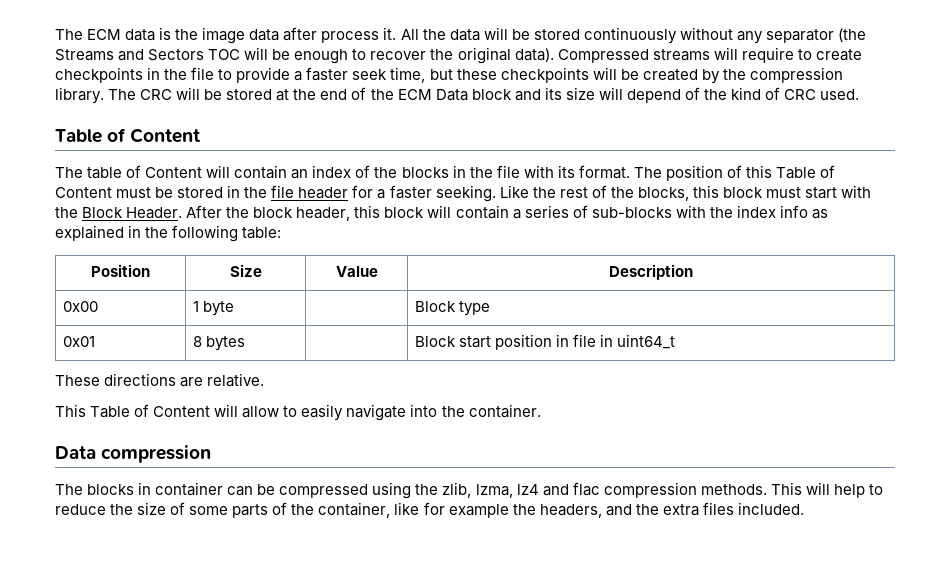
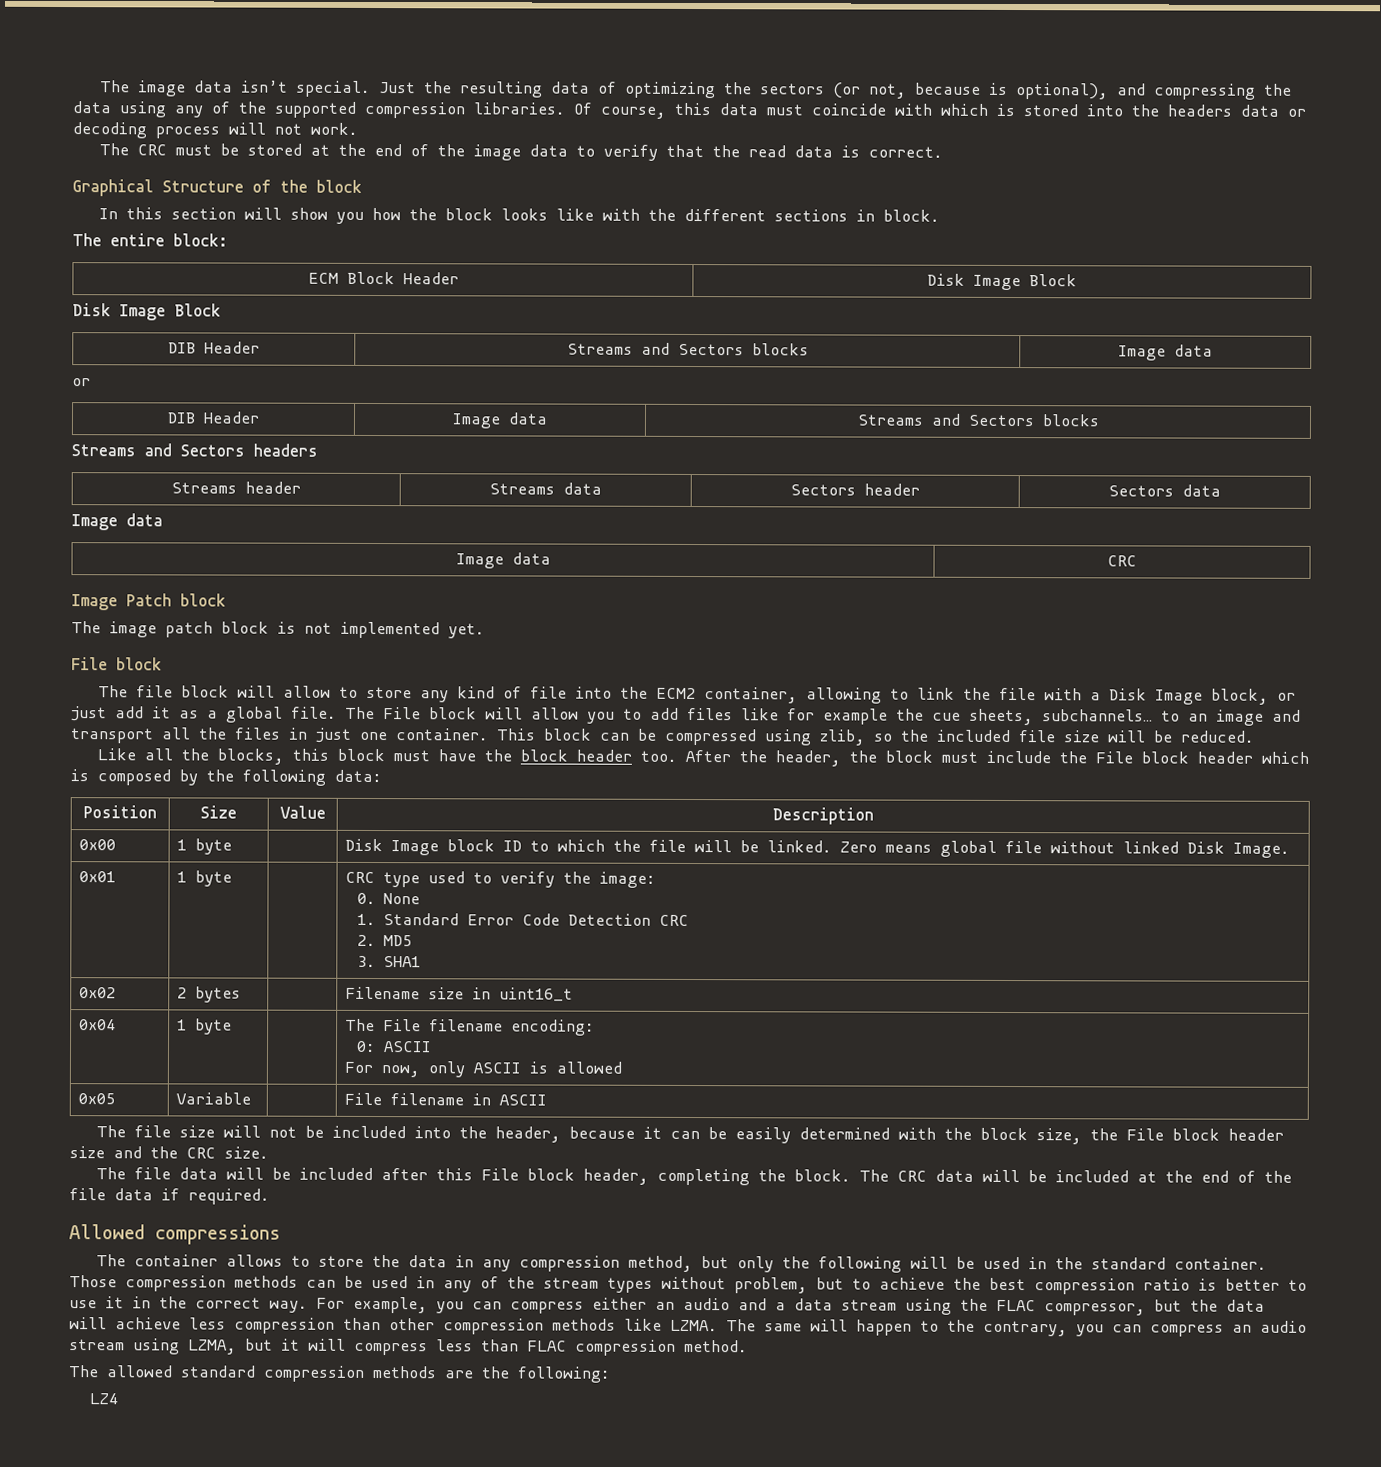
[55,27,866,44] [55,47,862,64] [55,67,843,84] [55,87,201,104] The ECM data is the image data after process it. All the data will be stored continuously without any separator (the Streams and Sectors TOC will be enough to recover the original data). Compressed streams will require to create checkpoints in the file to provide a faster seek time, but these checkpoints will be created by the compression library. The CRC will -> [99,80,1292,100] [72,101,1306,119] [72,122,358,139] [98,143,212,156] The image data isn’t special. Just the resulting data of optimizing the sectors (or not, because is optional), and compressing the data using any of the supported compression libraries. Of course, this data must coincide with which is stored into the headers data or decoding process will not work. // The CRC must
[397,87,860,103] [55,128,201,143] [55,165,836,181] [55,185,607,202] ECM Data block and its size will depend of the kind of CRC used. // Table of Content // The table of Content will contain an index of the blocks in the file with its format. The position of this Table of Content must be stored in the file header for a faster seeking. Like the rest of -> [472,144,943,161] [72,179,362,197] [98,207,940,224] [72,233,228,247] [307,271,459,285] [927,273,1077,291] [72,303,221,321] [168,341,260,354] [566,342,809,356] [1118,344,1213,361] [72,378,91,387] [167,411,260,424] [452,412,548,429] [856,413,1100,427] [71,443,318,457] [171,481,301,494] [489,482,602,495] [790,483,920,496] [1108,484,1221,497] [71,513,163,531] [455,552,551,569] [1107,555,1137,567] [71,593,226,611] [71,621,485,639] [71,657,162,671] [97,685,1296,705] [71,706,1301,726] [70,727,1255,746] [96,748,173,761] image data to verify that the read data is correct. // Graphical Structure of the block // In this section will show you how the block looks like with the different sections in block. // The entire block: // ECM Block Header | Disk Image Block // Disk Image Block // DIB Header | Streams and Sectors blocks | Image data // or // DIB Header | Image data | Streams and Sectors blocks // Streams and Sectors headers // Streams header | Streams data | Sectors header | Sectors data // Image data // Image data | CRC // Image Patch block // The image patch block is not implemented yet. // File block // The file block will allow to store any kind of file into the ECM2 container, allowing to link the file with a Disk Image block, or just add it as a global file. The File block will allow you to add files like for example the cue sheets, subchannels… to an image and transport all the files in just one container. This block can be compressed using zlib, so the included file size will be reduced. // Like all
[805,185,872,199] [55,205,828,221] [55,225,282,242] start with the Block Header. After the block header, this block will contain a series of sub-blocks with the index info as explained in the following table: -> [437,749,1309,767] [70,769,382,786] have the block header too. After the header, the block must include the File block header which is composed by the following data:
[415,301,491,316] [63,336,96,347] [193,336,246,351] [415,334,676,350] [55,373,265,387] [55,404,541,421] [55,445,212,463] [55,482,883,499] [55,502,804,518] Block type // 0x01 | 8 bytes | | Block start position in file in uint64_t // These directions are relative. // This Table of Content will allow to easily navigate into the container. // Data compression // The blocks in container can be compressed using the zlib, lzma, lz4 and flac compression methods. This will help to reduce the size of some parts of the container, like for example the headers, and the extra files included. -> [344,838,1290,858] [78,871,116,883] [176,870,232,887] [344,871,656,888] [357,892,421,905] [357,913,690,926] [357,934,413,947] [357,955,422,968] [78,987,116,999] [176,986,241,1003] [344,986,573,1002] [78,1019,116,1031] [176,1018,232,1035] [344,1018,595,1036] [356,1040,433,1053] [343,1061,622,1078] [77,1093,115,1105] [175,1092,251,1105] [343,1092,547,1106] [95,1125,1284,1145] [69,1146,269,1159] [95,1167,1292,1186] [69,1188,270,1205] [69,1224,281,1245] [95,1254,1267,1273] [69,1275,1307,1295] [69,1296,1265,1316] [69,1317,1307,1337] [69,1338,748,1356] [68,1365,611,1383] [88,1393,118,1405] Disk Image block ID to which the file will be linked. Zero means global file without linked Disk Image. // 0x01 | 1 byte | | CRC type used to verify the image: // 0. None // 1. Standard Error Code Detection CRC // 2. MD5 // 3. SHA1 // 0x02 | 2 bytes | | Filename size in uint16_t // 0x04 | 1 byte | | The File filename encoding: // 0: ASCII // For now, only ASCII is allowed // 0x05 | Variable | | File filename in ASCII // The file size will not be included into the header, because it can be easily determined with the block size, the File block header size and the CRC size. // The file data will be included after this File block header, completing the block. The CRC data will be included at the end of the file data if required. // Allowed compressions // The container allows to store the data in any compression method, but only the following will be used in the standard container. Those compression methods can be used in any of the stream types without problem, but to achieve the best compression ratio is better to use it in the correct way. For example, you can compress either an audio and a data stream using the FLAC compressor, but the data will achieve less compression than other compression methods like LZMA. The same will happen to the contrary, you can compress an audio stream using LZMA, but it will compress less than FLAC compression method. // The allowed standard compression methods are the following: // LZ4

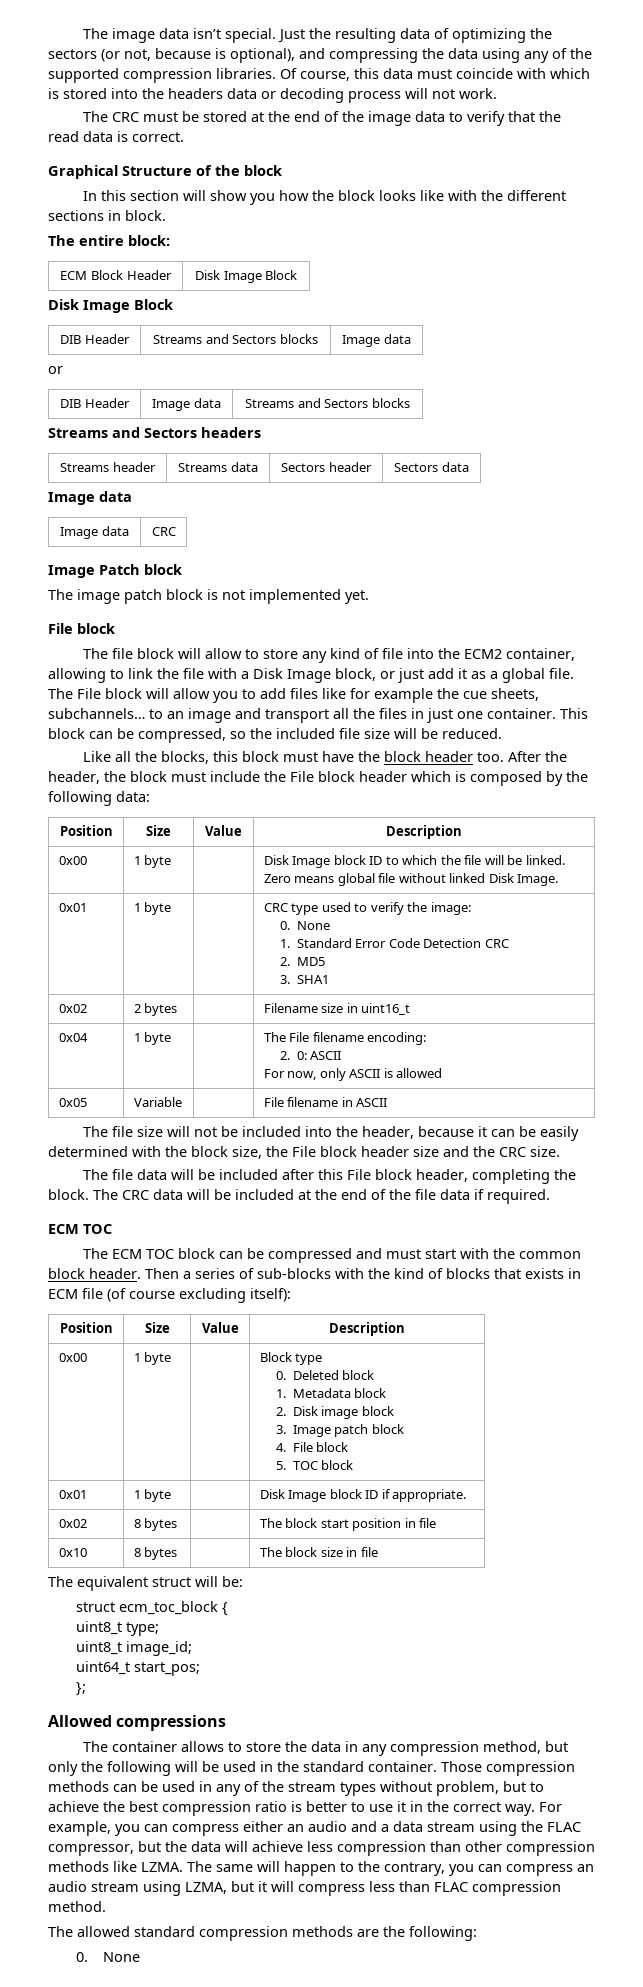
[664,728,866,746] compressed using zlib, -> [138,728,226,743] compressed,
(595, 1027) none -> [280,1051,291,1060] 2.
(270, 1196) none -> [48,1224,112,1234] [83,1248,582,1263] [48,1268,581,1279] [48,1288,291,1303] [59,1322,113,1333] [144,1322,170,1333] [201,1322,239,1333] [329,1322,405,1336] [58,1353,87,1362] [133,1352,172,1365] [259,1352,323,1365] [276,1370,375,1380] [276,1388,387,1398] [276,1406,394,1419] [276,1424,404,1437] [276,1442,349,1452] [276,1460,354,1470] [58,1490,87,1499] [133,1489,172,1502] [259,1489,467,1502] [58,1519,87,1528] [133,1518,178,1531] [259,1518,437,1531] [58,1548,87,1557] [133,1547,178,1560] [259,1547,378,1557] [48,1576,243,1591] [75,1601,228,1616] [75,1621,159,1636] [75,1641,192,1656] [75,1661,200,1676] [75,1682,86,1696] // ECM TOC // The ECM TOC block can be compressed and must start with the common block header. Then a series of sub-blocks with the kind of blocks that exists in ECM file (of course excluding itself): // Position | Size | Value | Description // 0x00 | 1 byte | | Block type // 0. Deleted block // 1. Metadata block // 2. Disk image block // 3. Image patch block // 4. File block // 5. TOC block // 0x01 | 1 byte | | Disk Image block ID if appropriate. // 0x02 | 8 bytes | | The block start position in file // 0x10 | 8 bytes | | The block size in file // The equivalent struct will be: // struct ecm_toc_block { // uint8_t type; // uint8_t image_id; // uint64_t start_pos; // };
[88,1393,118,1405] LZ4 -> [75,1952,141,1962] 0. None

